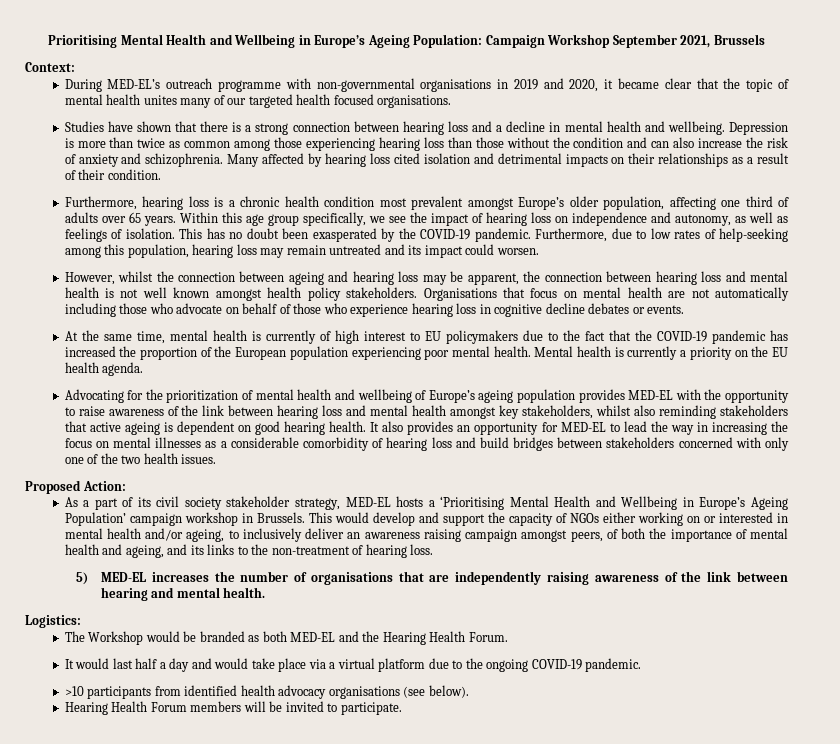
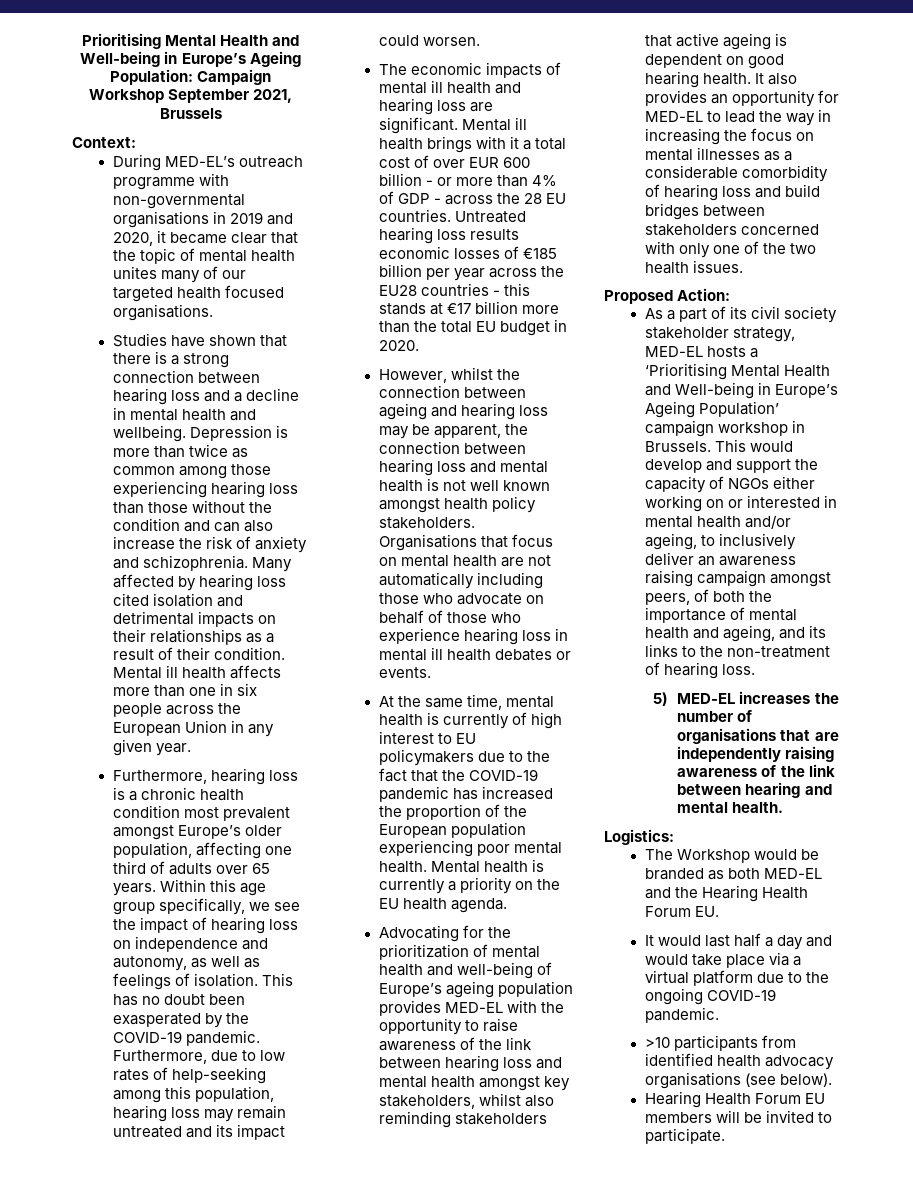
[234,34,296,48] Wellbeing -> [80,51,161,67] Well-being
(161, 174) none -> [112,665,282,679] [112,683,258,697] [112,703,242,717] [112,720,275,737] [112,739,192,756] Mental ill health affects more than one in six people across the European Union in any given year.
(539, 251) none -> [378,62,562,78] [378,80,522,94] [378,98,494,115] [378,117,528,134] [378,136,567,153] [378,155,531,168] [378,173,558,187] [378,191,567,205] [378,209,527,223] [378,227,520,244] [378,246,558,259] [378,264,565,281] [378,283,531,296] [378,301,560,315] [378,319,568,336] [378,340,419,351] // The economic impacts of mental ill health and hearing loss are significant. Mental ill health brings with it a total cost of over EUR 600 billion - or more than 4% of GDP - across the 28 EU countries. Untreated hearing loss results economic losses of €185 billion per year across the EU28 countries - this stands at €17 billion more than the total EU budget in 2020.
[494,303,585,317] cognitive decline -> [378,647,492,661] mental ill health
[357,389,412,403] wellbeing -> [457,962,534,979] well-being
[621,496,678,510] Wellbeing -> [675,382,755,399] Well-being
[468,632,508,642] Forum. -> [644,906,720,917] Forum EU.
(187, 707) none -> [805,1093,826,1104] EU

